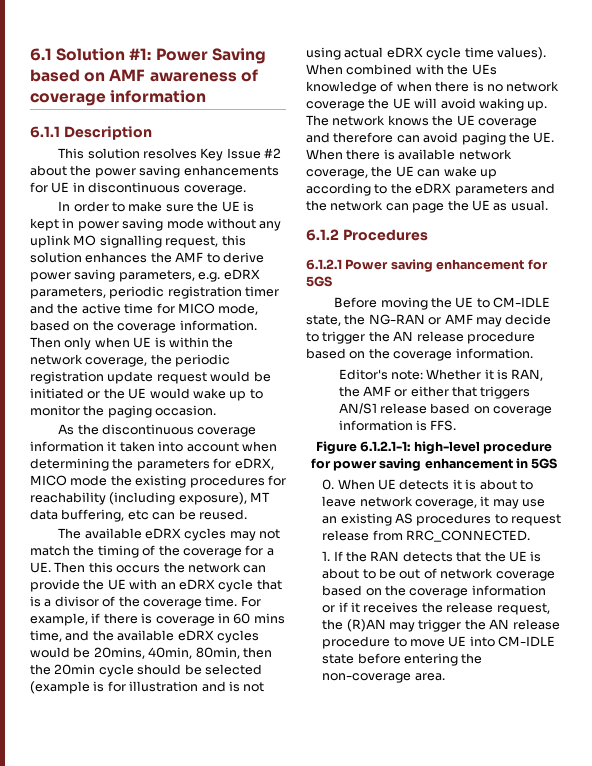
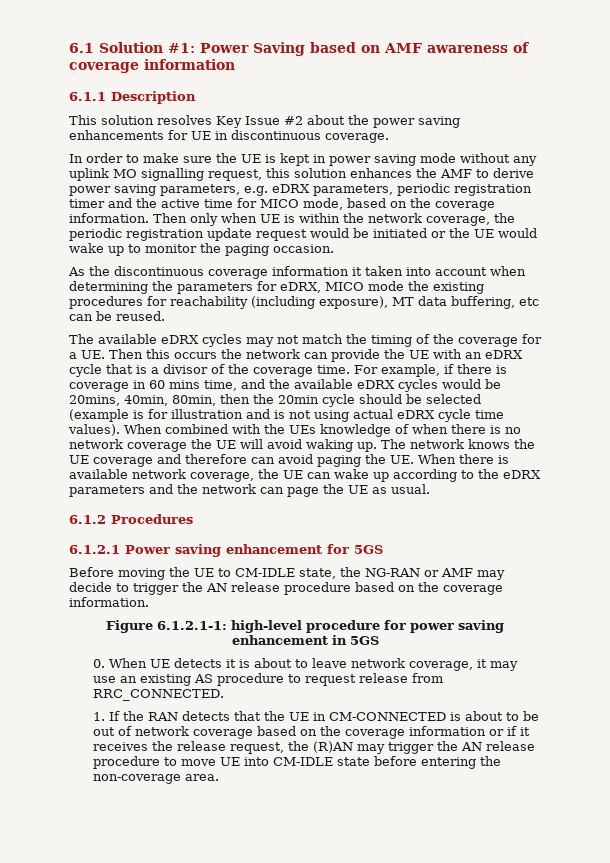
[338,369,544,381] [338,386,531,399] [338,403,553,416] [338,420,457,431] // Editor's note: Whether it is RAN, the AMF or either that triggers AN/S1 release based on coverage information is FFS. -> (149, 602) none
[416,513,492,526] procedures -> [217,673,285,686] procedure
(527, 556) none -> [313,712,447,721] in CM-CONNECTED

